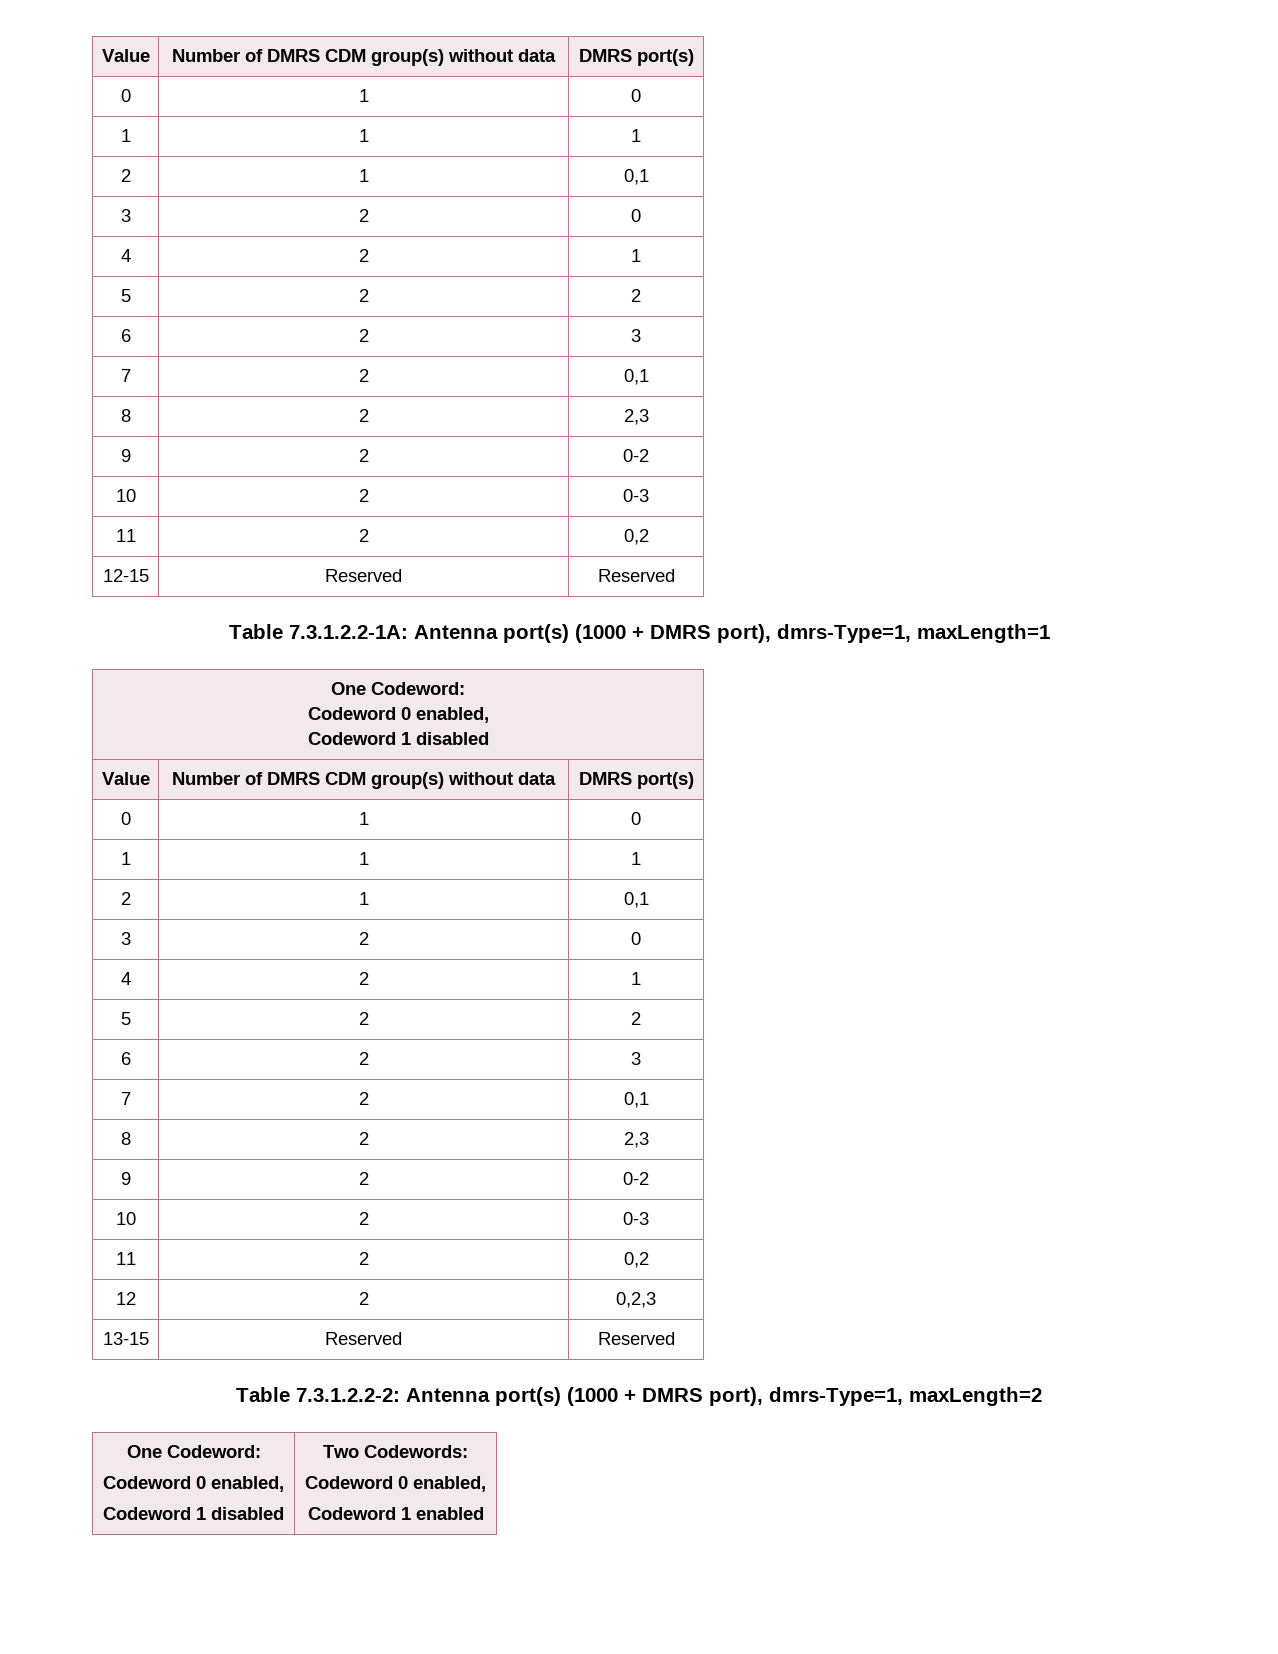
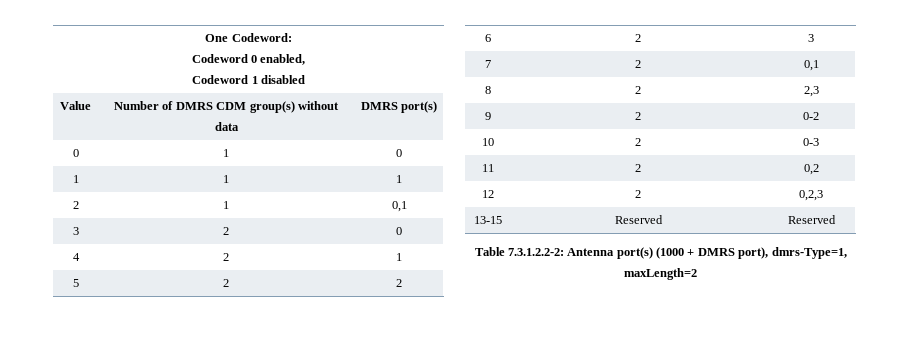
[101,49,150,62] [172,49,556,66] [578,49,694,66] [120,89,131,102] [358,89,369,102] [631,89,641,102] [120,129,131,142] [358,129,369,142] [631,129,641,142] [120,169,131,182] [358,169,369,182] [623,169,649,185] [120,209,131,222] [358,209,369,222] [631,209,641,222] [120,249,131,262] [358,249,369,262] [631,249,641,262] [120,289,131,302] [358,289,369,302] [631,289,641,302] [120,329,131,342] [358,329,369,342] [631,329,641,342] [120,369,131,382] [358,369,369,382] [623,369,649,385] [120,409,131,422] [358,409,369,422] [623,409,649,425] [120,449,131,462] [358,449,369,462] [623,449,649,462] [115,489,136,502] [358,489,369,502] [623,489,649,502] [115,529,136,542] [358,529,369,542] [623,529,649,545] [102,569,149,582] [325,569,402,582] [597,569,675,582] [228,624,1050,643] Value | Number of DMRS CDM group(s) without data | DMRS port(s) // 0 | 1 | 0 // 1 | 1 | 1 // 2 | 1 | 0,1 // 3 | 2 | 0 // 4 | 2 | 1 // 5 | 2 | 2 // 6 | 2 | 3 // 7 | 2 | 0,1 // 8 | 2 | 2,3 // 9 | 2 | 0-2 // 10 | 2 | 0-3 // 11 | 2 | 0,2 // 12-15 | Reserved | Reserved // Table 7.3.1.2.2-1A: Antenna port(s) (1000 + DMRS port), dmrs-Type=1, maxLength=1 // -> (205, 38) none
[126,1445,261,1458] [103,1476,284,1492] [103,1507,284,1520] [323,1445,468,1458] [305,1476,486,1492] [307,1507,484,1520] // One Codeword: // Codeword 0 enabled, // Codeword 1 disabled | Two Codewords: // Codeword 0 enabled, // Codeword 1 enabled -> (697, 274) none

